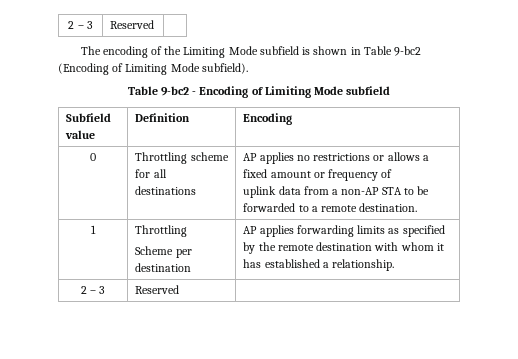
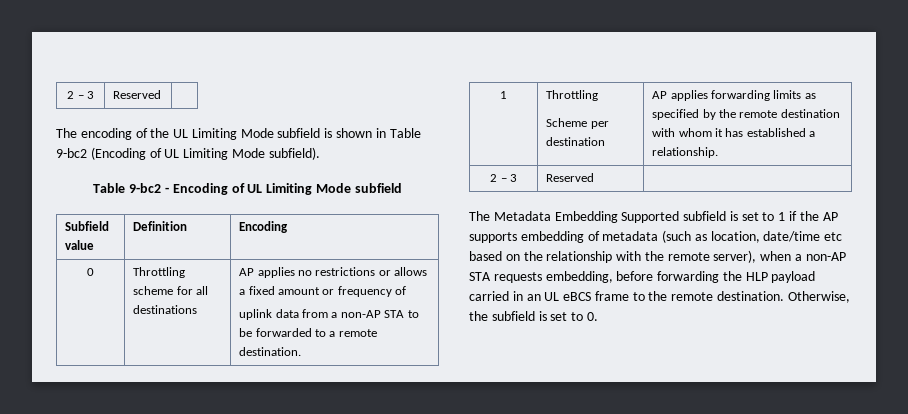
(182, 50) none -> [173,129,189,138] UL
(124, 67) none -> [164,149,180,158] UL
(263, 91) none -> [247,184,263,193] UL
(180, 289) none -> [469,211,838,223] [469,230,843,243] [469,250,846,263] [469,271,816,283] [469,291,850,303] [469,311,598,321] // The Metadata Embedding Supported subfield is set to 1 if the AP supports embedding of metadata (such as location, date/time etc based on the relationship with the remote server), when a non-AP STA requests embedding, before forwarding the HLP payload carried in an UL eBCS frame to the remote destination. Otherwise, the subfield is set to 0.

